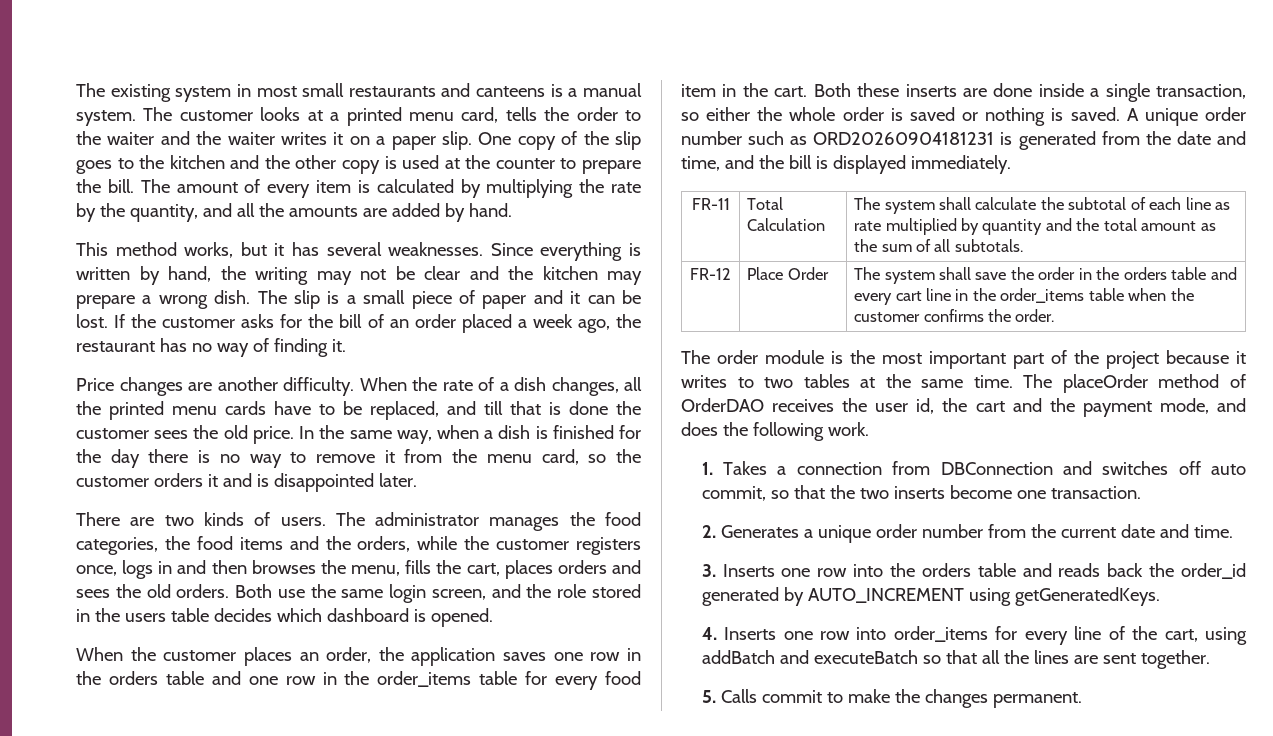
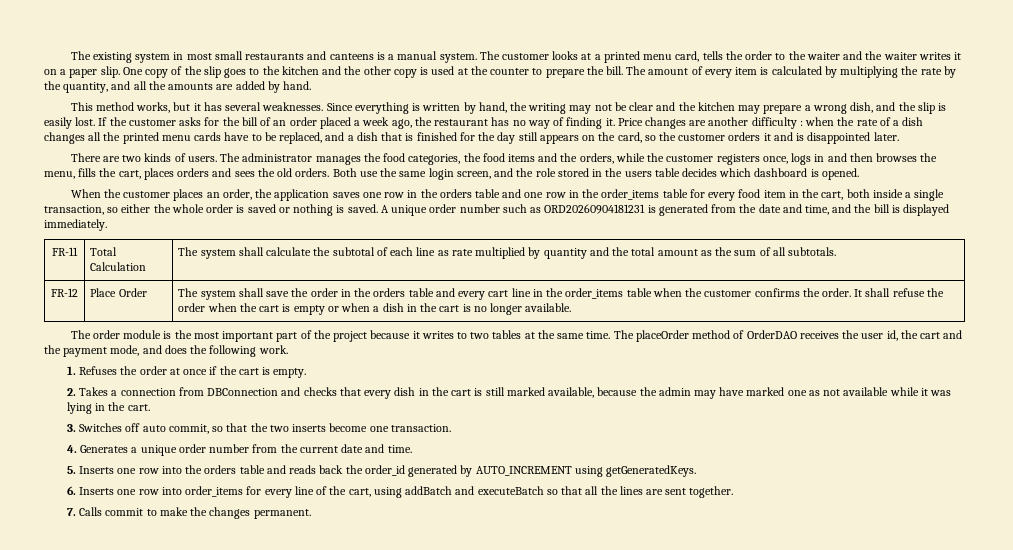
[214,290,641,309] dish. The slip is a small piece of paper and it can be -> [850,102,947,114] [44,117,72,129] dish, and the slip is easily
(346, 345) // -> (615, 122) none
[283,377,407,396] difficulty. When -> [751,117,835,129] difficulty : when
[551,377,619,396] changes, -> [44,132,85,144] changes
[484,401,641,415] [76,425,531,444] till that is done the customer sees the old price. In the same way, when a dish -> [347,132,403,141] a dish that
[148,449,532,468] there is no way to remove it from the menu -> [518,132,616,144] still appears on the
[774,83,1033,97] cart. Both these inserts are done -> [821,189,870,200] cart, both
(1055, 315) none -> [854,288,944,297] [178,303,572,315] It shall refuse the order when the cart is empty or when a dish in the cart is no longer available.
(713, 468) none -> [79,366,307,378] [66,388,76,396] Refuses the order at once if the cart is empty. // 2.
[1102,461,1169,475] switches -> [303,387,952,399] [66,402,150,414] [66,423,123,432] checks that every dish in the cart is still marked available, because the admin may have marked one as not available while it was lying in the cart. // 3. Switches
[701,525,716,538] 2. -> [66,445,77,453] 4.
[701,564,716,577] 3. -> [66,466,76,474] 5.
[701,627,717,640] 4. -> [66,486,76,495] 6.
[701,690,716,703] 5. -> [66,508,76,516] 7.

